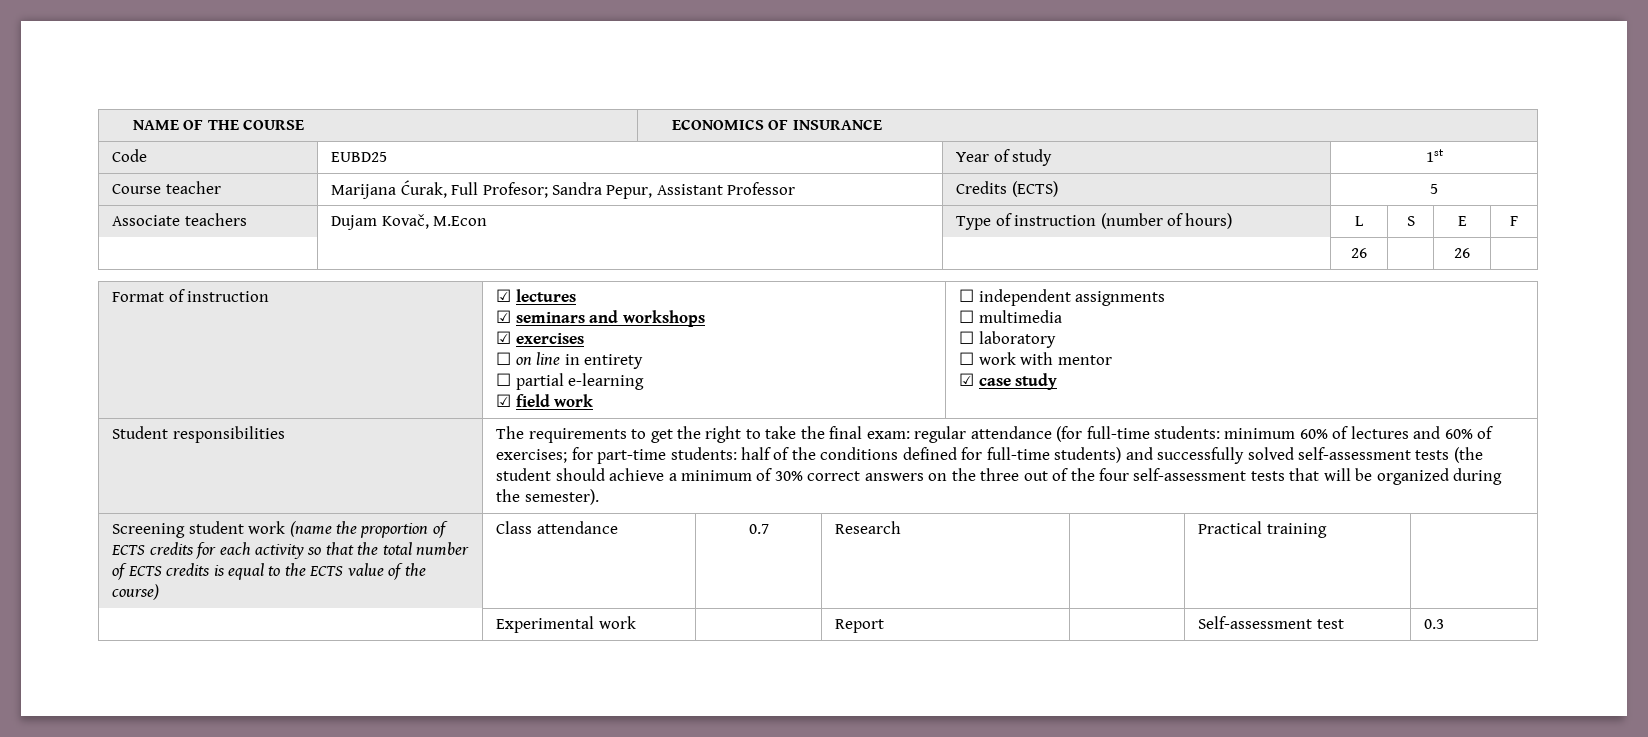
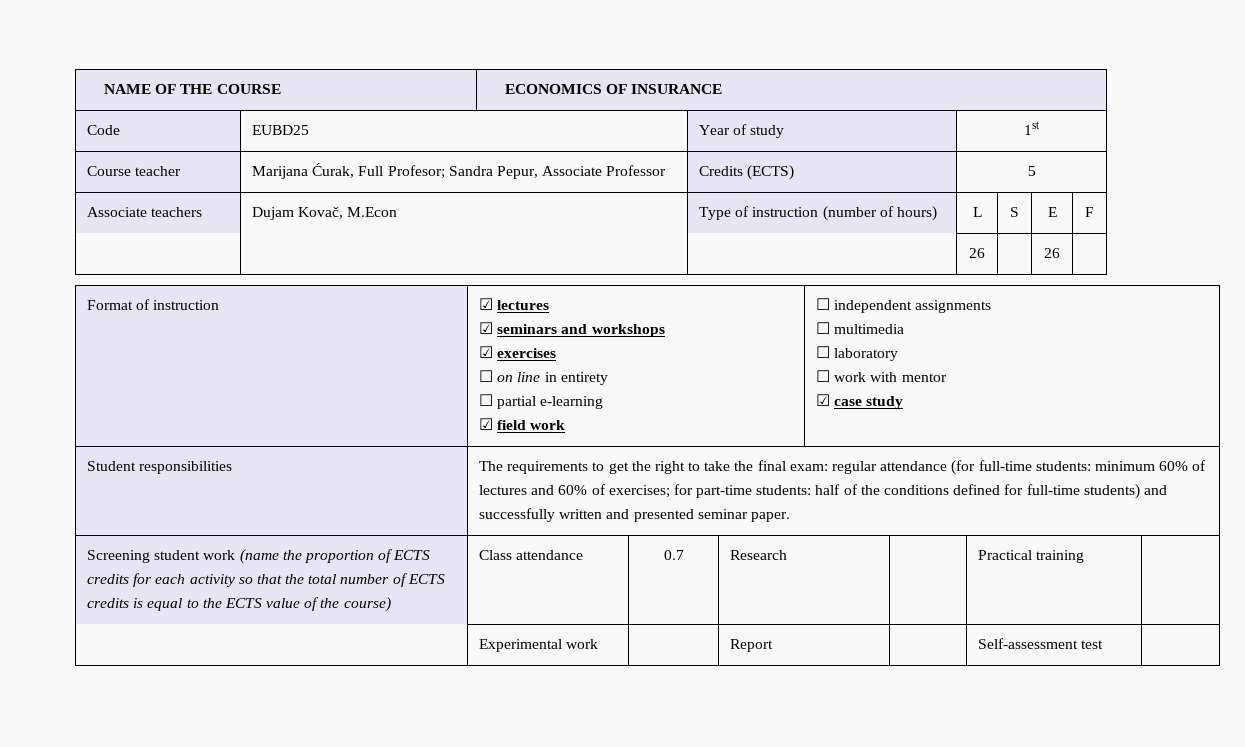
[656,184,723,195] Assistant -> [542,166,603,176] Associate
[1247,447,1483,463] [496,468,1503,485] [496,489,599,505] solved self-assessment tests (the student should achieve a minimum of 30% correct answers on the three out of the four self-assessment tests that will be organized during the semester). -> [559,509,790,522] written and presented seminar paper.
[1424,619,1445,629] 0.3 -> (1104, 644) none

